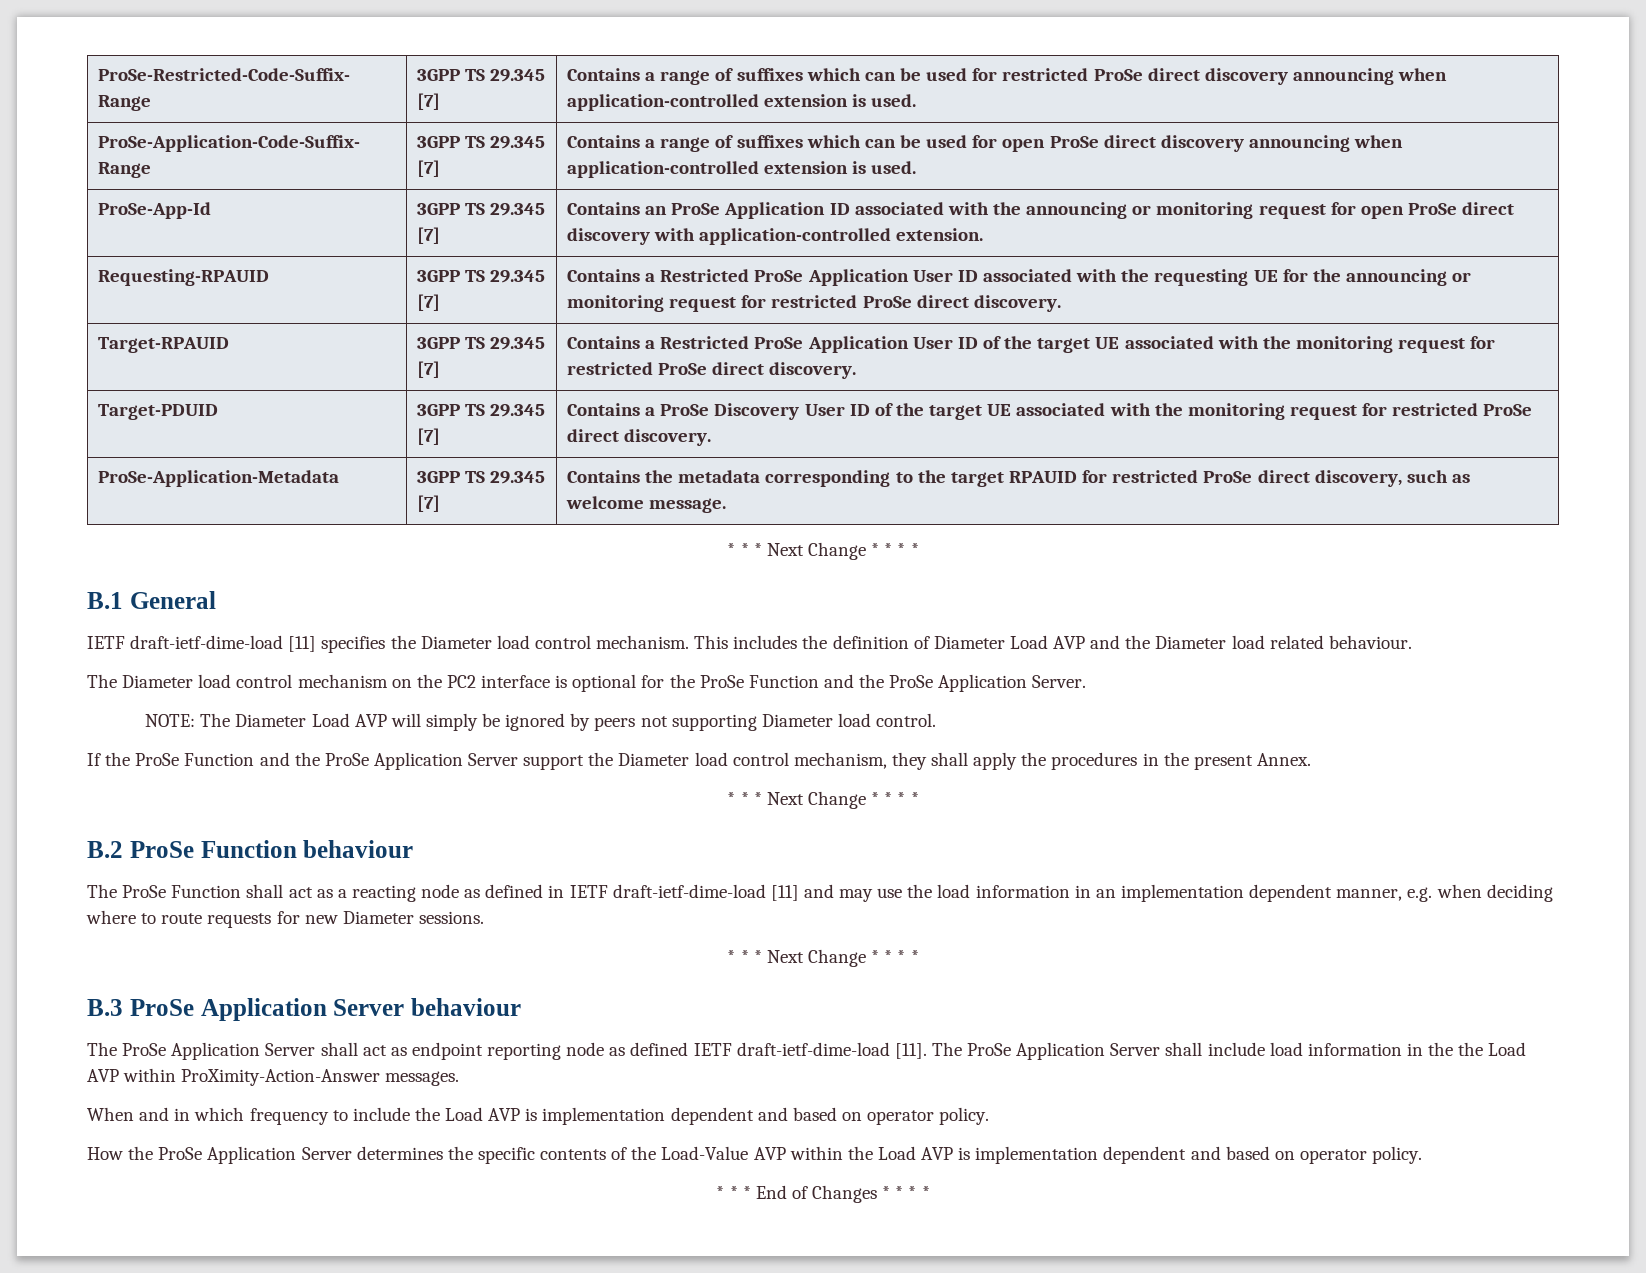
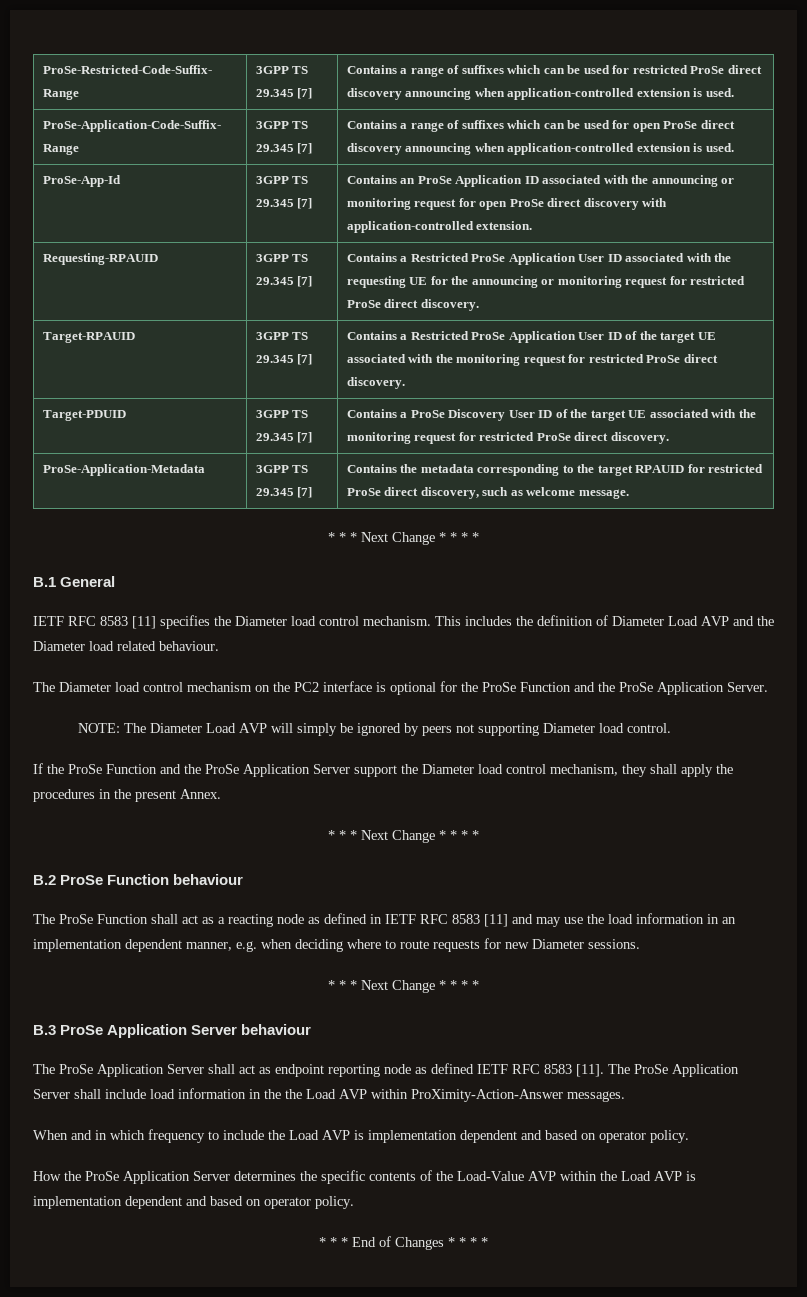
[130,635,284,649] draft-ietf-dime-load -> [68,616,128,626] RFC 8583
[612,884,766,898] draft-ietf-dime-load -> [420,914,480,924] RFC 8583
[736,1042,890,1056] draft-ietf-dime-load -> [512,1064,572,1074] RFC 8583

